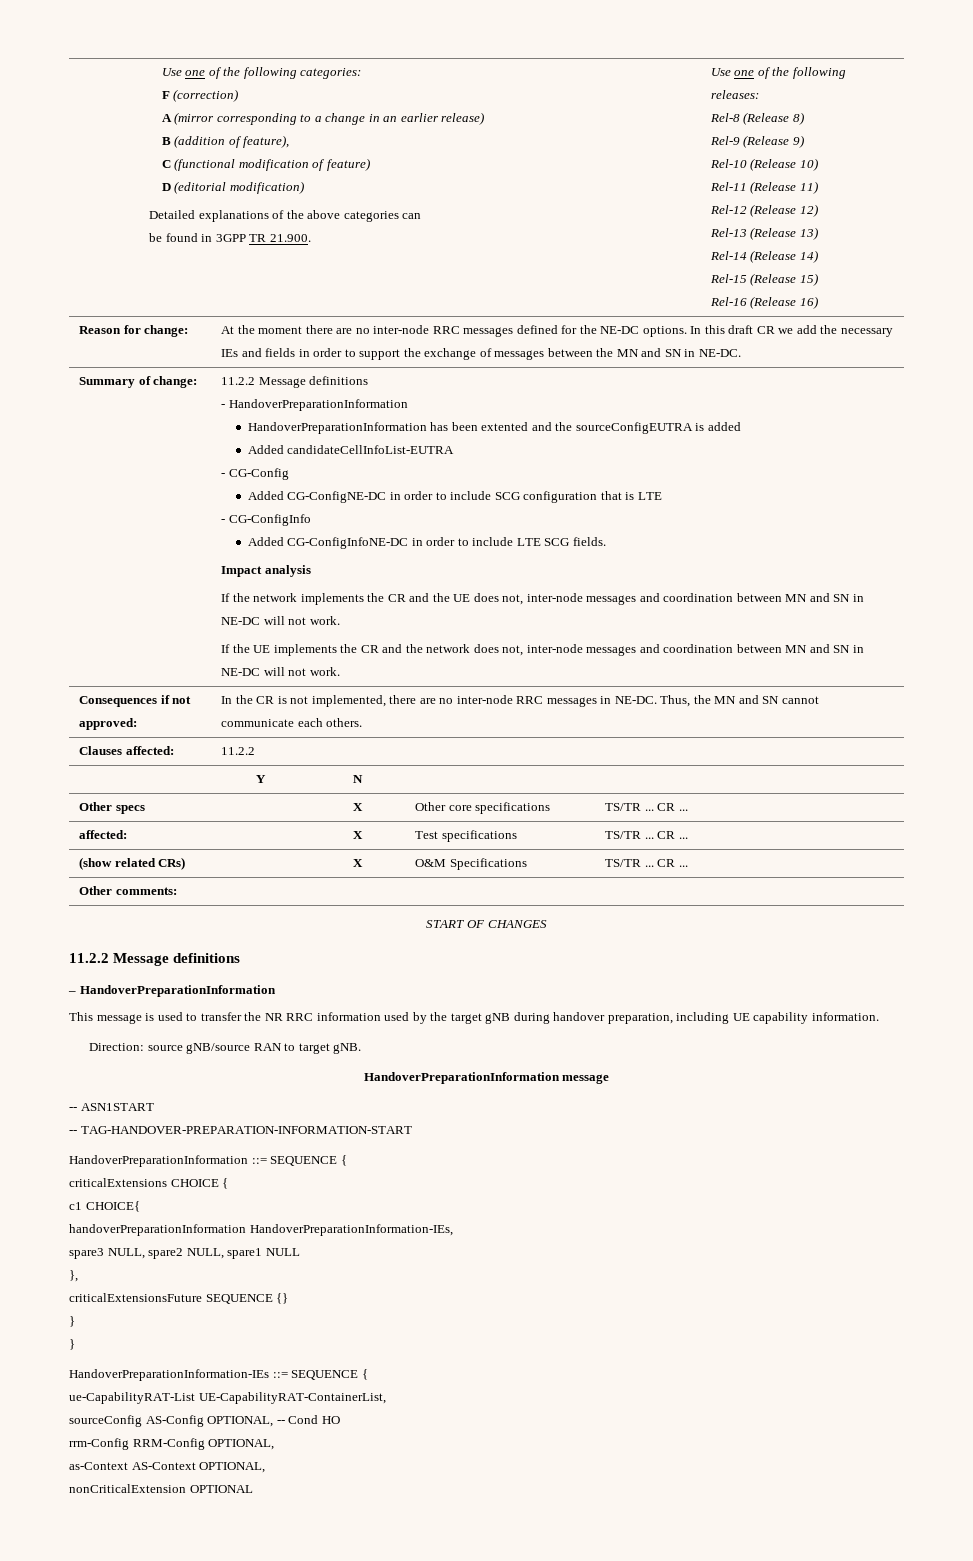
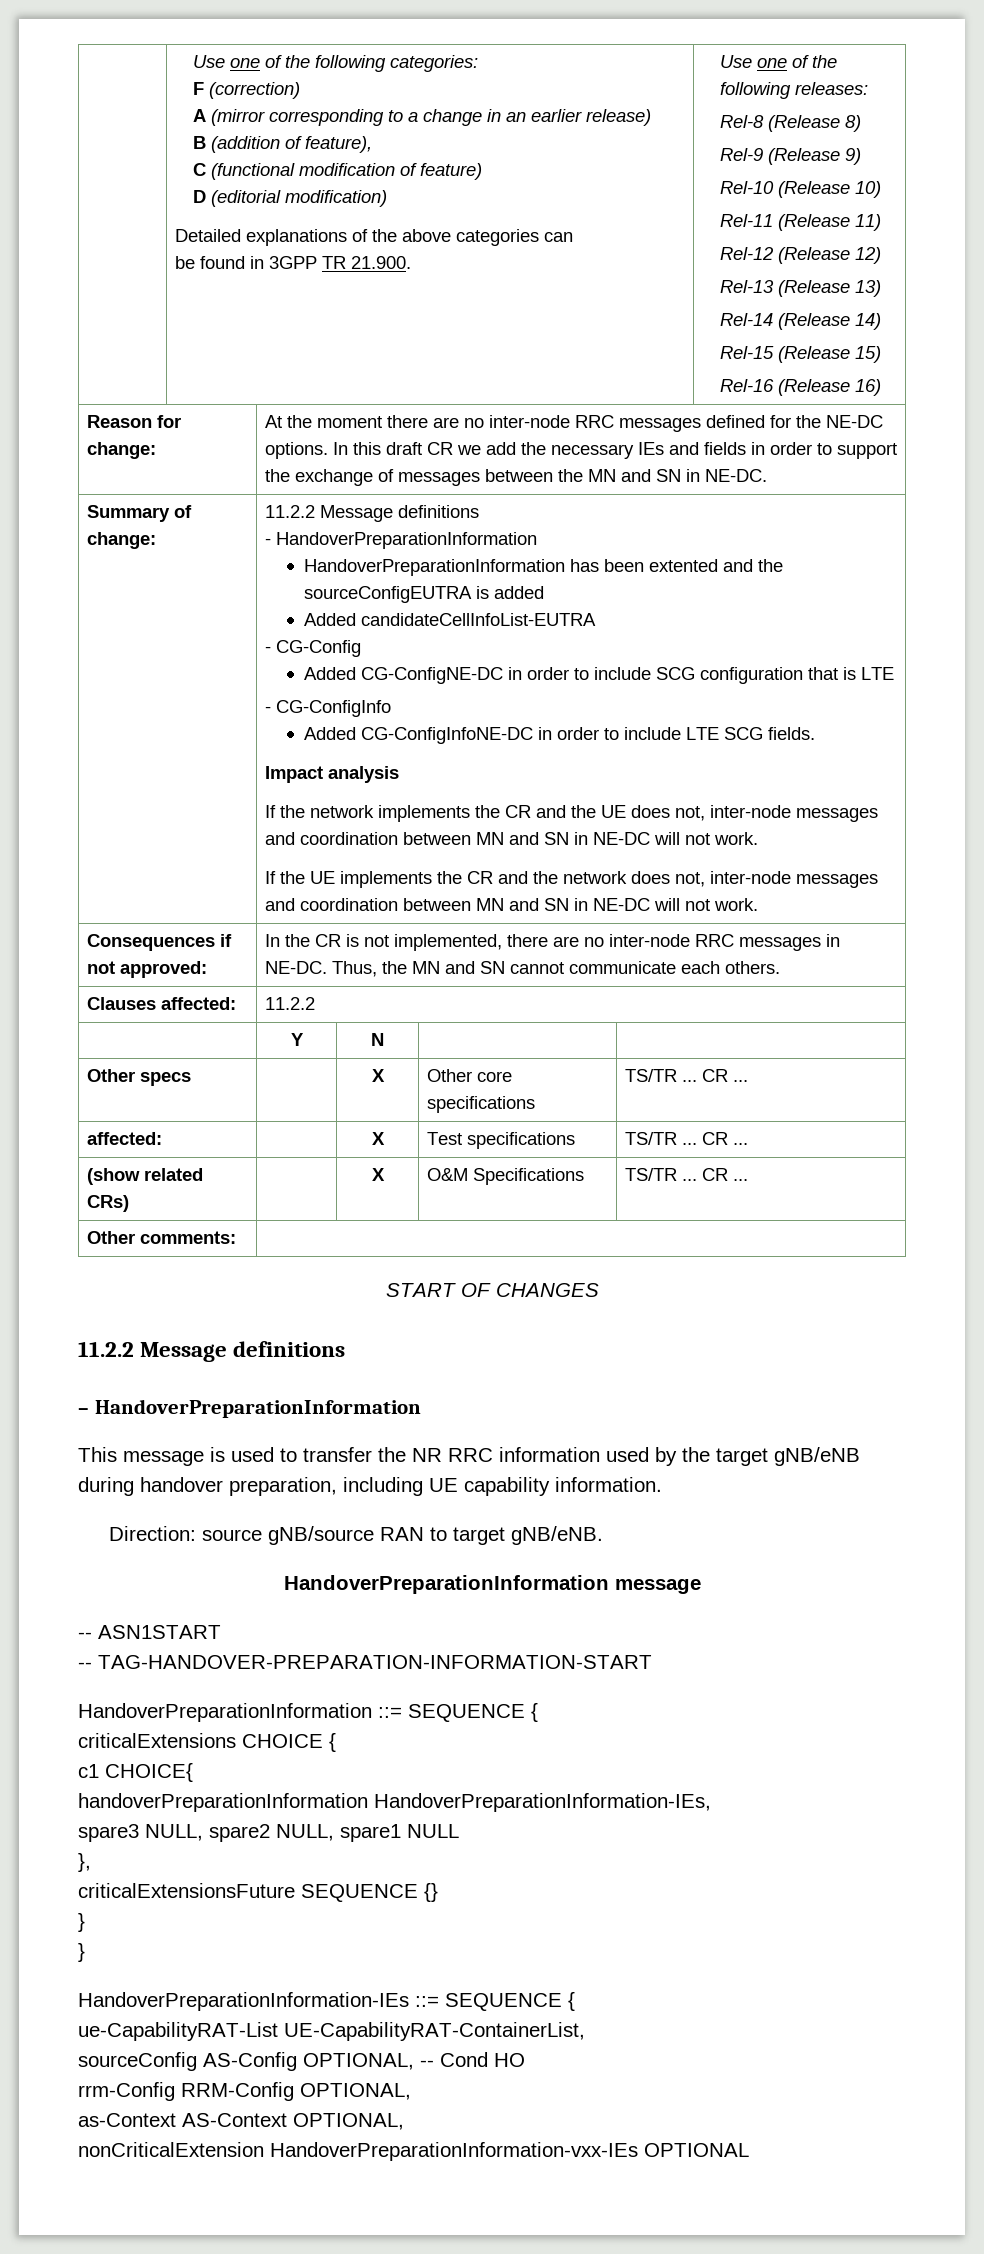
[485,1013,511,1024] gNB -> [774,1447,860,1466] gNB/eNB
[333,1043,362,1054] gNB. -> [510,1526,603,1545] gNB/eNB.
(186, 1488) none -> [270,2142,638,2161] HandoverPreparationInformation-vxx-IEs

